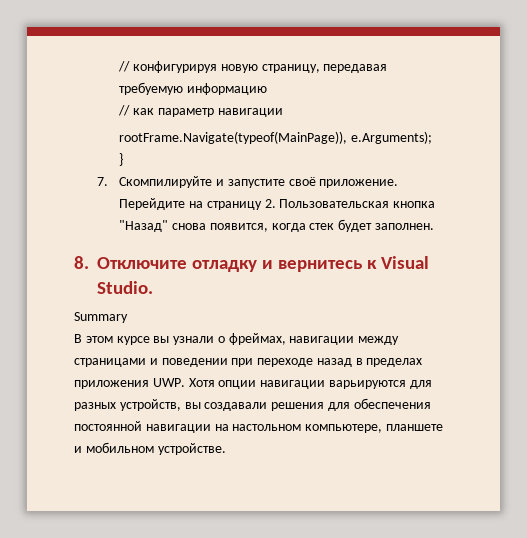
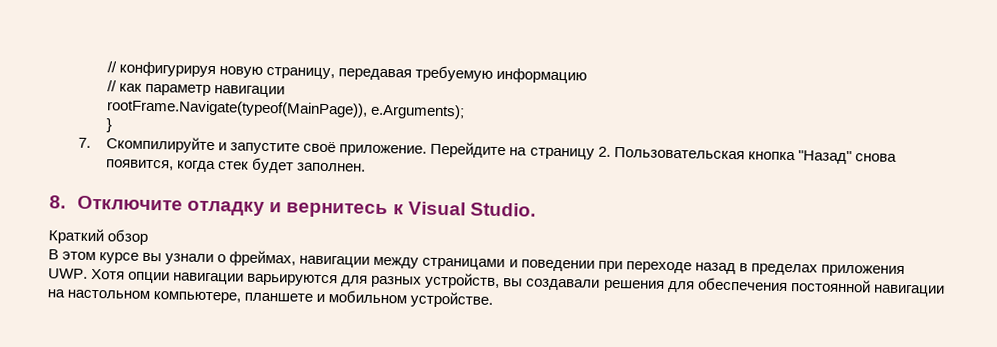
[74,312,128,323] Summary -> [48,228,149,245] Краткий обзор

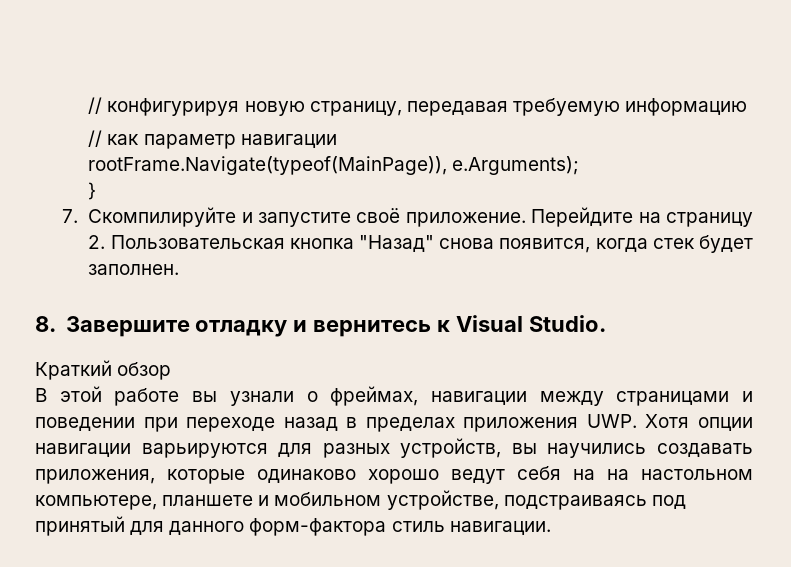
[77,195,184,211] Отключите -> [65,316,190,337] Завершите
[62,251,140,264] этом курсе -> [59,386,180,406] этой работе
[525,277,945,297] создавали решения для обеспечения постоянной навигации -> [547,443,753,458] [35,466,595,484] научились создавать приложения, которые одинаково хорошо ведут себя на
[410,291,494,308] устройстве. -> [386,490,686,510] [35,516,551,536] устройстве, подстраиваясь под принятый для данного форм-фактора стиль навигации.

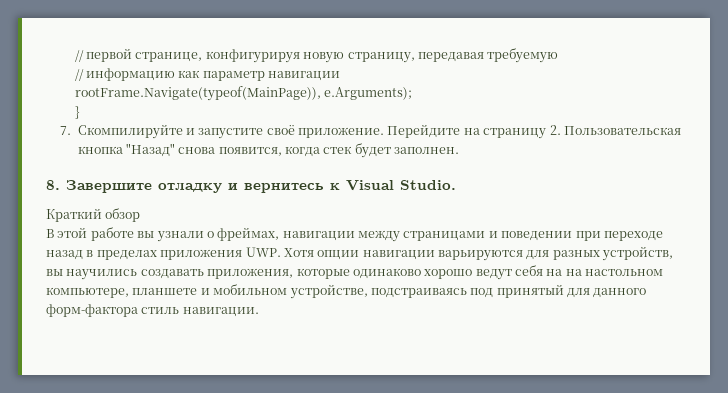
[88,97,103,114] // -> [74,48,203,62] // первой странице,
[625,98,748,116] [88,130,103,147] информацию // // -> [74,68,176,81] // // информацию

